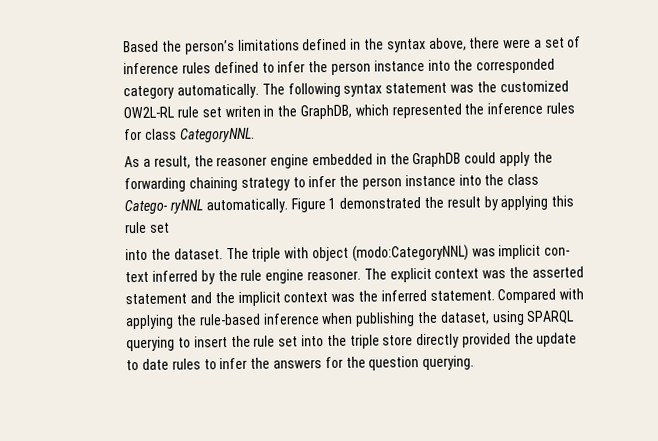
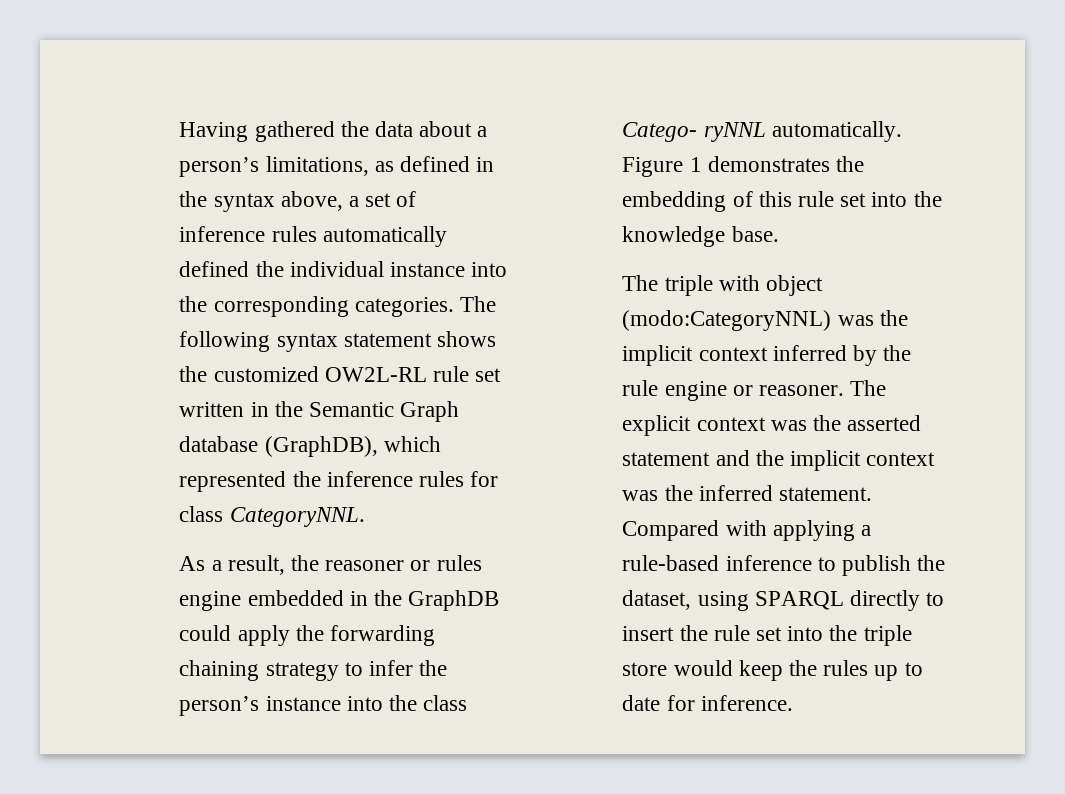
[123,39,300,55] Based the person’s limitations -> [179,121,488,142] [179,156,394,177] Having gathered the data about a person’s limitations, as
[469,37,532,49] there were -> (343, 201) none
[213,58,556,75] [123,83,260,100] defined to infer the person instance into the corresponded category automatically. -> [322,226,447,247] [179,261,508,277] [179,296,454,317] automatically defined the individual instance into the corresponding categories.
[450,84,475,93] was -> [437,331,497,347] shows
[224,104,353,120] writen in the GraphDB, -> [179,401,460,422] [179,436,378,457] written in the Semantic Graph database (GraphDB),
(268, 161) none -> [410,555,482,571] or rules
[362,177,403,190] person -> [179,696,260,716] person’s
[339,195,549,211] demonstrated the result by applying -> [707,156,865,172] [622,191,753,212] demonstrates the embedding of
[125,248,223,261] // into the dataset. -> [871,191,942,207] [622,226,779,247] into the knowledge base. //
[498,244,571,260] [125,271,150,283] implicit con- text -> [879,310,908,326] [622,345,768,366] the implicit context
(305, 276) none -> [732,385,753,396] or
[176,314,198,326] the -> [861,525,872,536] a
[321,312,416,327] when publishing -> [817,555,912,576] to publish
[126,336,176,352] querying -> [850,590,921,611] directly
[416,332,578,349] [126,355,475,371] directly provided the update to date rules to infer the answers for the question querying. -> [673,660,923,681] [622,695,793,711] would keep the rules up to date for inference.

